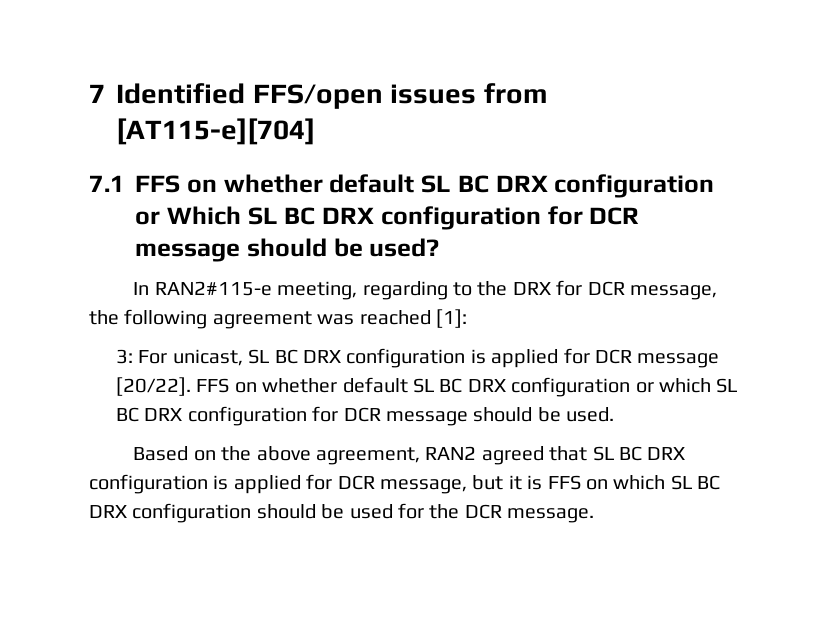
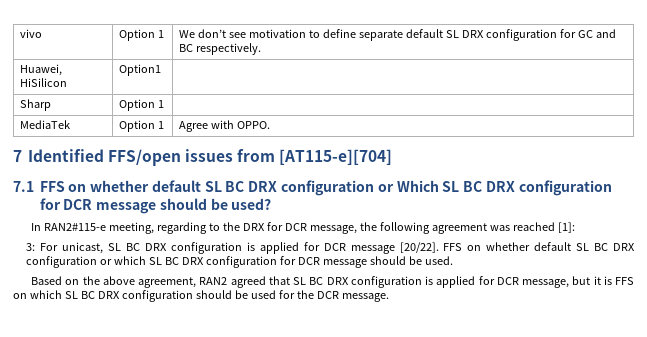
(89, 93) none -> [19,29,42,38] [118,29,164,41] [178,29,616,41] [178,43,261,55] [19,64,62,76] [19,78,67,87] [118,64,161,76] [19,99,51,111] [118,99,164,111] [19,120,70,129] [118,120,164,132] [178,120,270,132] vivo | Option 1 | We don’t see motivation to define separate default SL DRX configuration for GC and BC respectively. // Huawei, HiSilicon | Option1 | // Sharp | Option 1 | // MediaTek | Option 1 | Agree with OPPO. //

